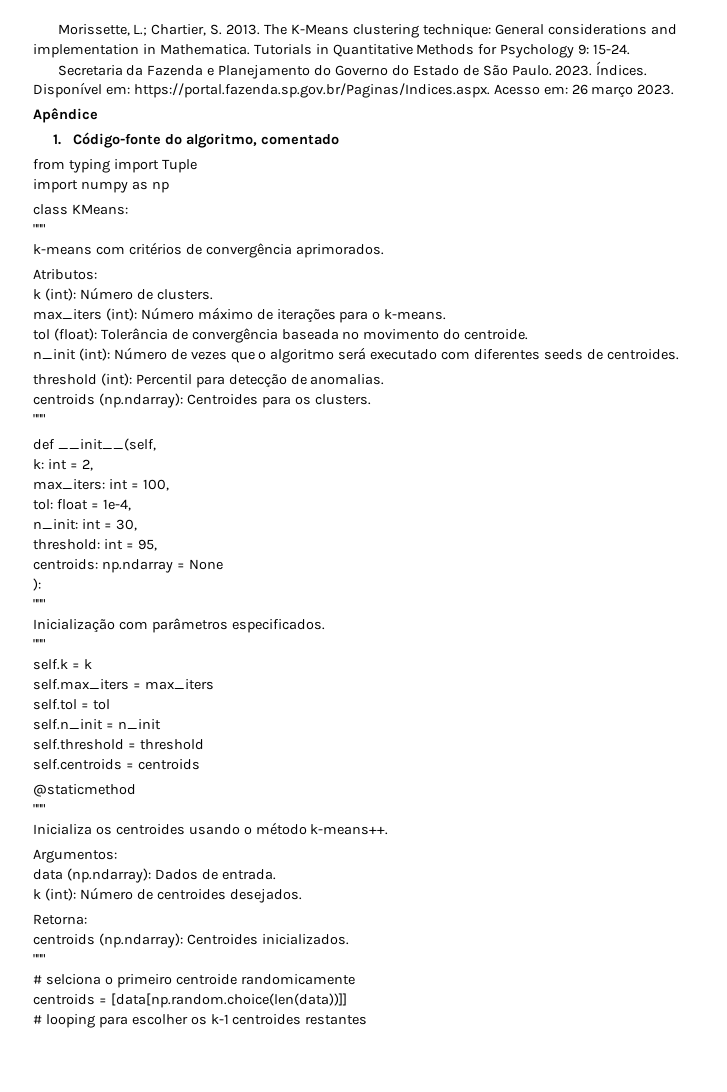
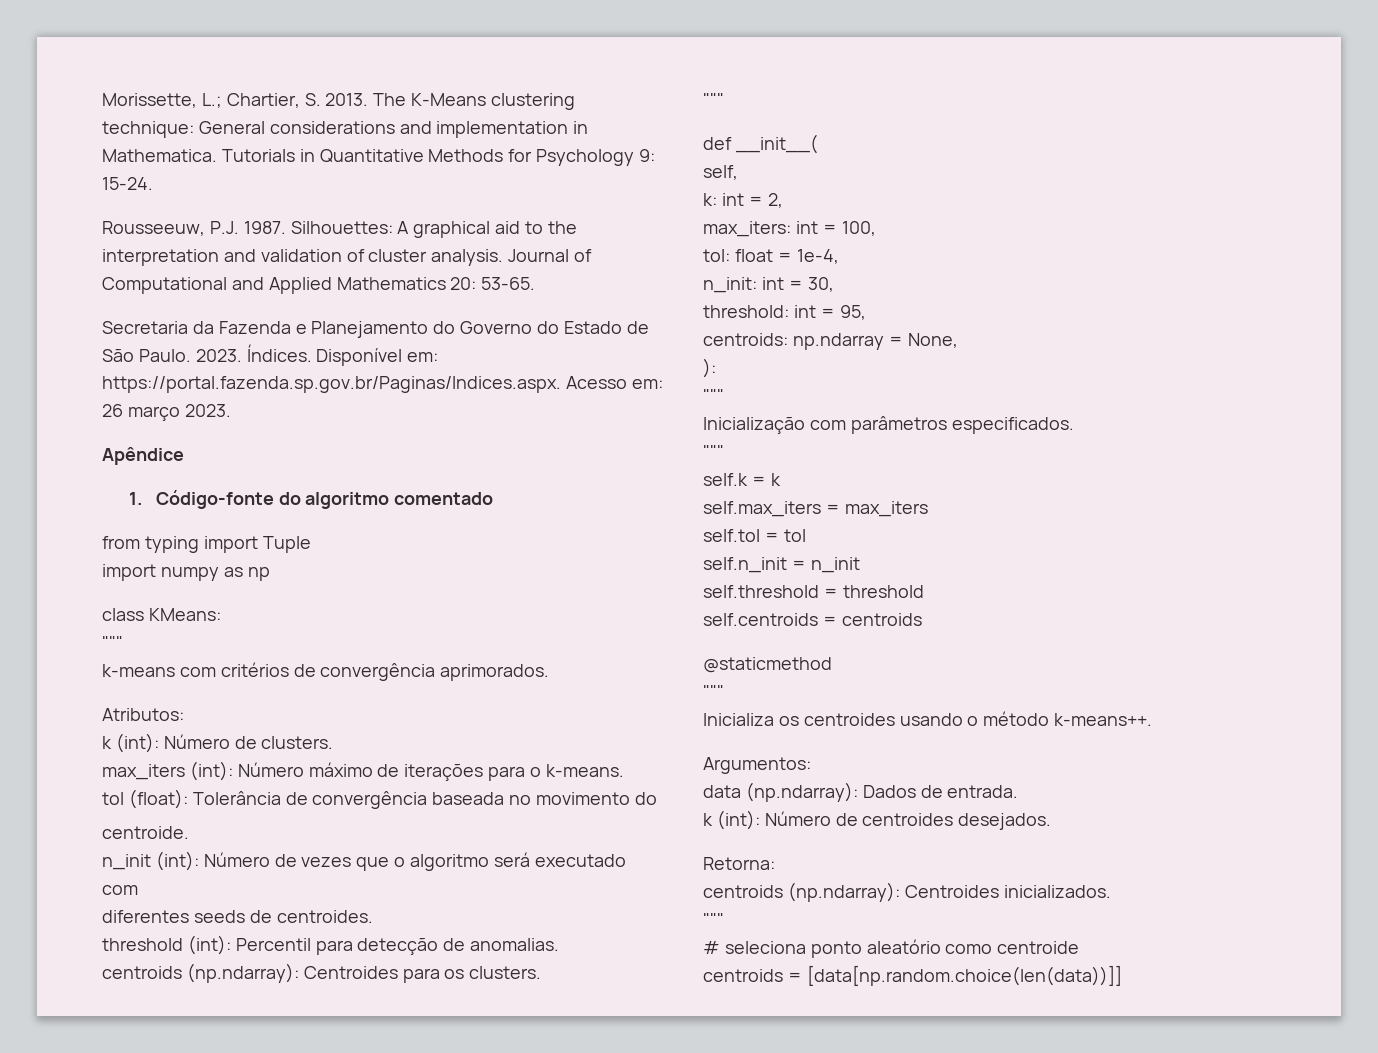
(631, 49) none -> [102,221,577,238] [102,249,593,266] [102,277,536,294] // Rousseeuw, P.J. 1987. Silhouettes: A graphical aid to the interpretation and validation of cluster analysis. Journal of Computational and Applied Mathematics 20: 53-65.
[185,133,257,148] algoritmo, -> [305,492,390,509] algoritmo
(461, 334) none -> (657, 798) //
(471, 355) none -> (138, 890) //
[57,438,156,451] __init__(self, -> [735,134,818,154] [703,165,738,180] __init__( // self,
[176,559,223,570] = None -> [888,333,958,348] = None,
[45,974,172,988] selciona o primeiro -> [724,939,993,958] seleciona ponto aleatório como
[240,974,355,985] randomicamente -> (1080, 947) none
[33,1014,368,1028] // # looping para escolher os k-1 centroides restantes -> (1122, 975) none

